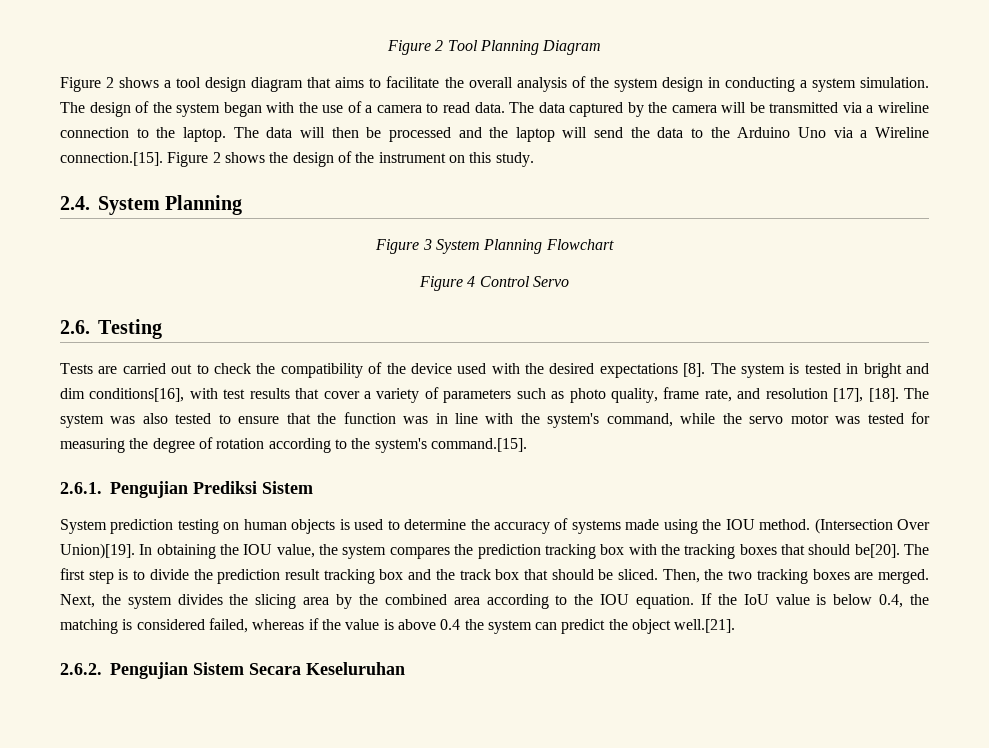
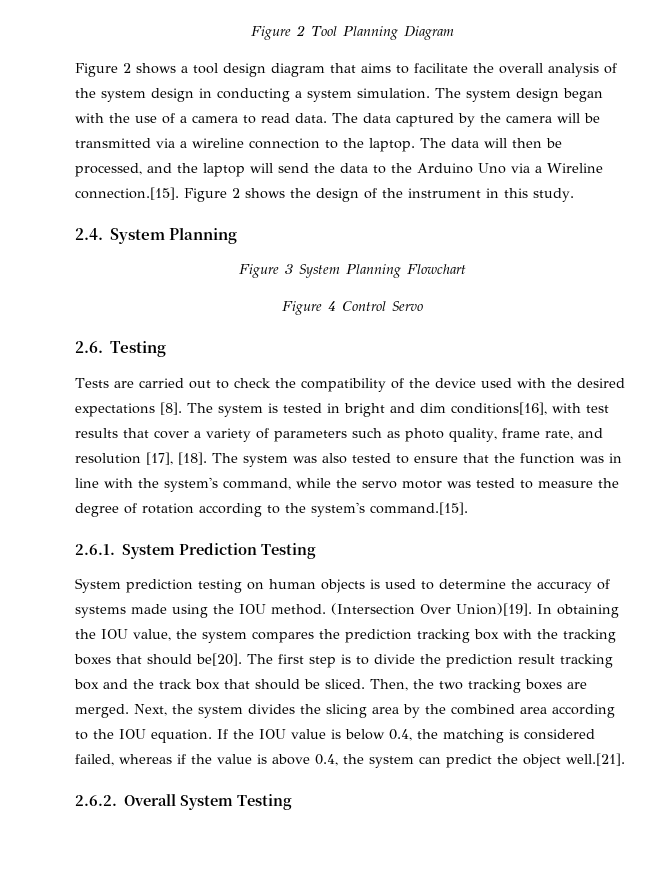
[89,101,221,117] design of the system -> [466,88,559,102] system design
[388,127,451,142] processed -> [75,163,142,177] processed,
[448,155,465,163] on -> [486,188,499,198] in
[911,412,931,424] [60,438,125,453] for measuring -> [520,480,593,489] to measure
[110,481,313,498] Pengujian Prediksi Sistem -> [122,543,317,559] System Prediction Testing
[743,594,769,605] IoU -> [259,729,286,739] IOU
[440,619,461,630] 0.4 -> [315,754,338,766] 0.4,
[110,662,405,679] Pengujian Sistem Secara Keseluruhan -> [124,794,293,810] Overall System Testing

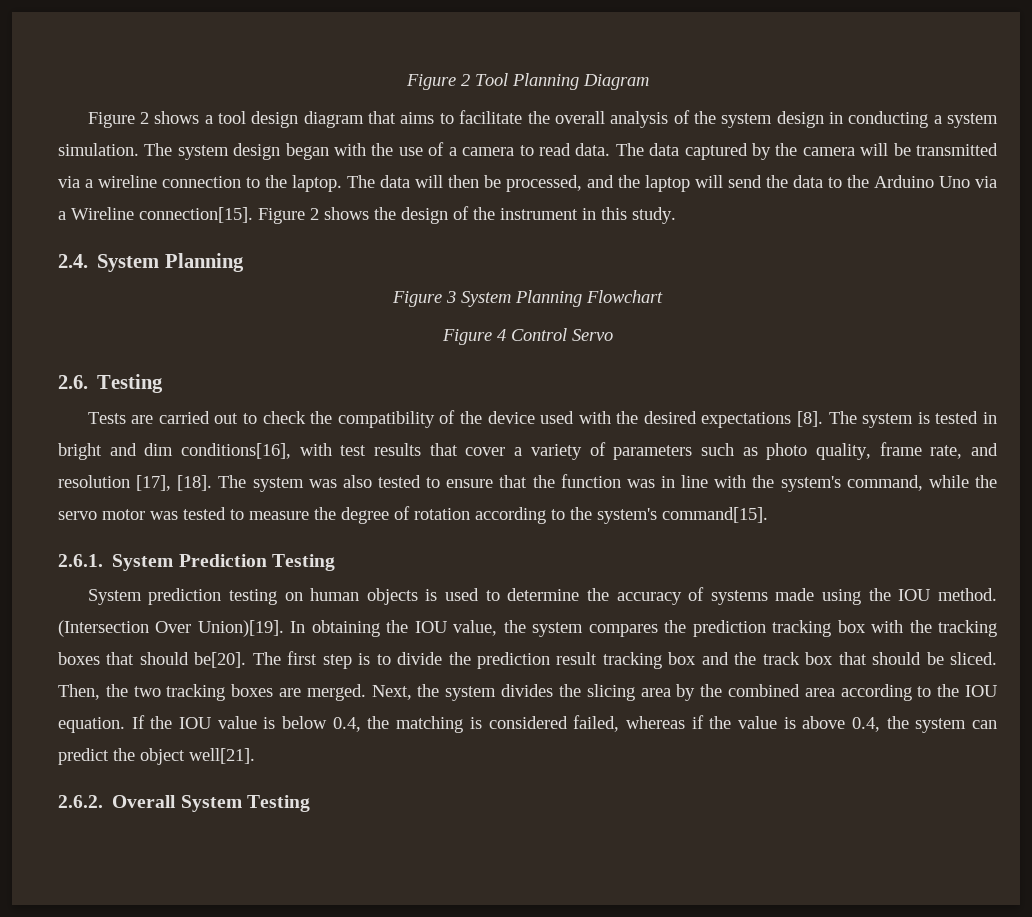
[75,187,179,200] connection.[15]. -> [139,207,253,223] connection[15].
[370,502,468,515] command.[15]. -> [662,507,768,523] command[15].
[566,753,625,766] well.[21]. -> [189,748,255,764] well[21].

